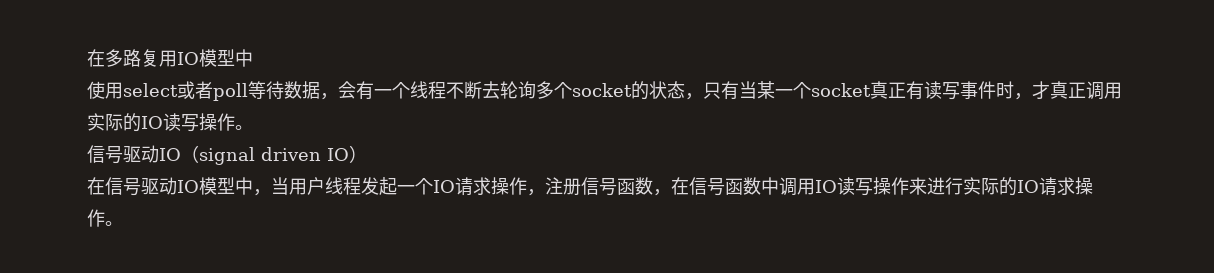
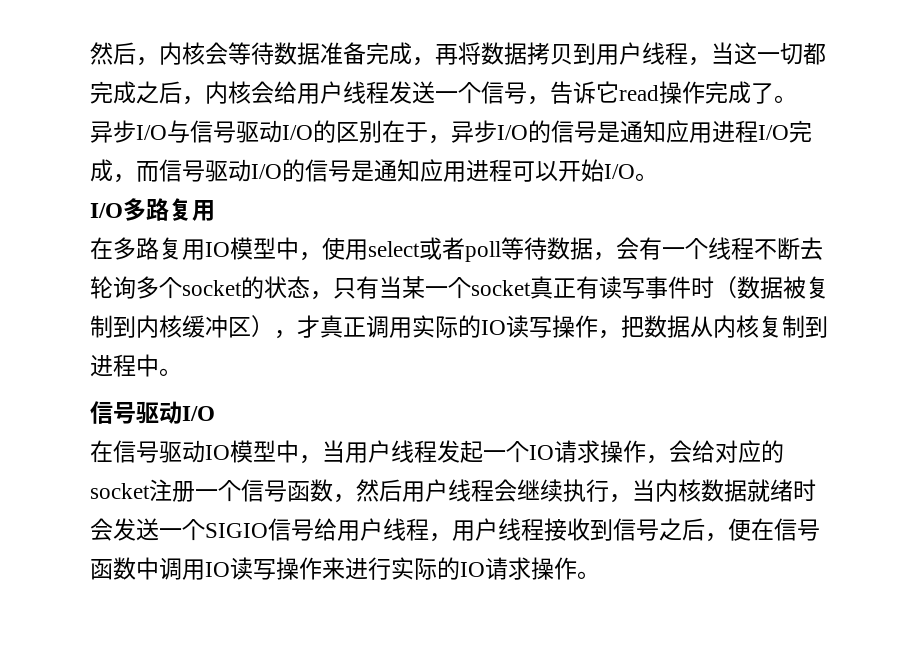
(87, 58) none -> [90,42,826,66] [90,81,797,105] [90,120,812,144] [90,159,658,183] [90,198,215,221] 然后，内核会等待数据准备完成，再将数据拷贝到用户线程，当这一切都完成之后，内核会给用户线程发送一个信号，告诉它read操作完成了。 // 异步I/O与信号驱动I/O的区别在于，异步I/O的信号是通知应用进程I/O完成，而信号驱动I/O的信号是通知应用进程可以开始I/O。 // I/O多路复用 //
(253, 58) // -> [299,252,322,261] ，
(1014, 90) none -> [714,276,829,299] [90,315,274,338] （数据被复制到内核缓冲区）
[235,125,253,130] [87,145,367,165] 。 // 信号驱动IO（signal driven IO） -> [598,315,828,339] [90,354,182,377] [90,401,215,424] ，把数据从内核复制到进程中。 // 信号驱动I/O
[545,177,671,196] 注册信号函数， -> [669,440,784,463] [90,479,816,503] [90,518,751,542] 会给对应的socket注册一个信号函数，然后用户线程会继续执行，当内核数据就绪时会发送一个SIGIO信号给用户线程，用户线程接收到信号之后，便

